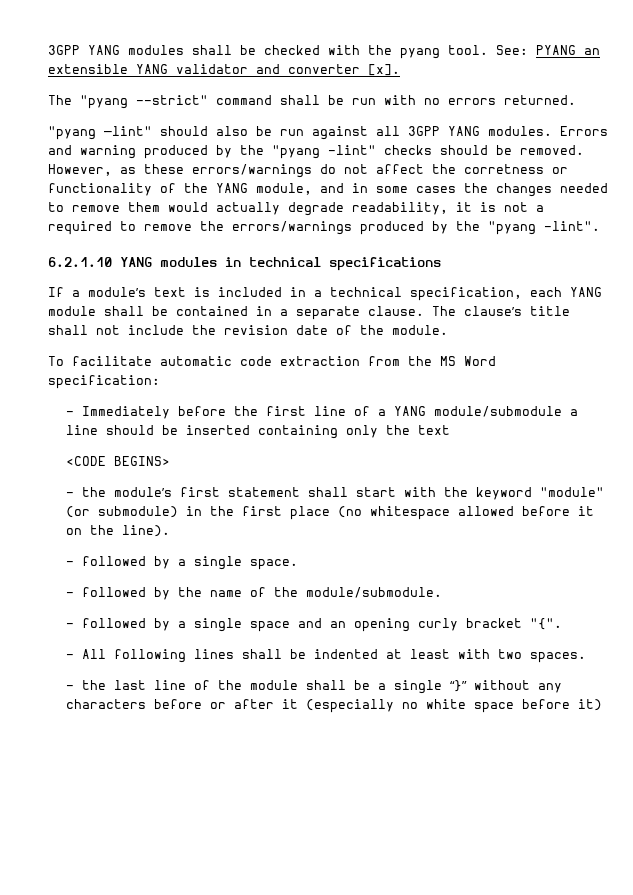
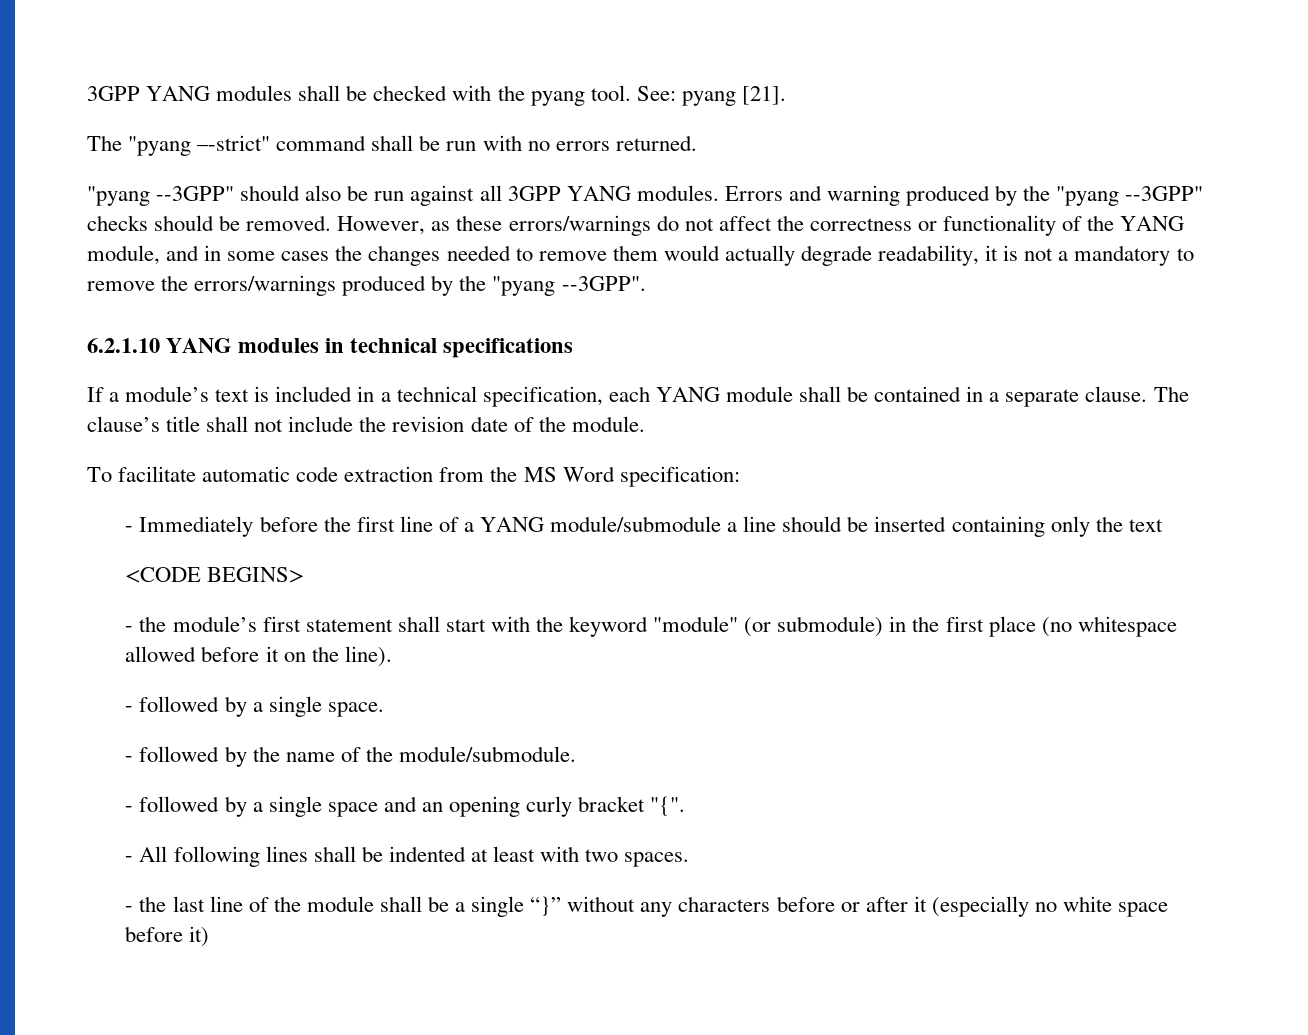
[536,45,600,55] [48,64,400,76] PYANG an extensible YANG validator and converter [x]. -> [681,86,786,106] pyang [21].
[104,126,152,136] —lint" -> [156,186,235,201] --3GPP"
[328,145,376,155] –lint" -> [1125,186,1204,201] --3GPP"
[464,164,544,174] corretness -> [809,218,912,231] correctness
[48,221,112,235] required -> [1074,245,1171,266] mandatory
[544,221,600,231] –lint". -> [561,276,646,291] --3GPP".

